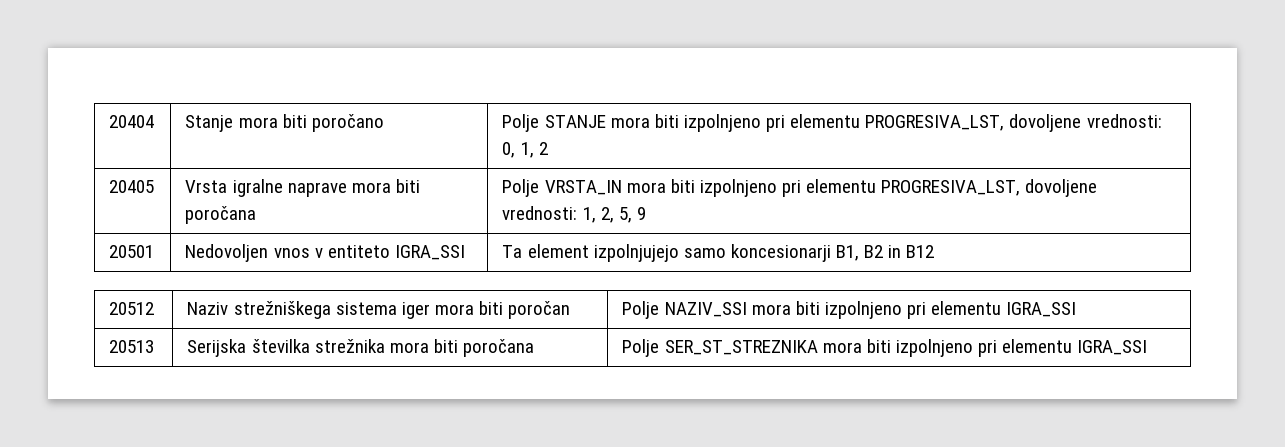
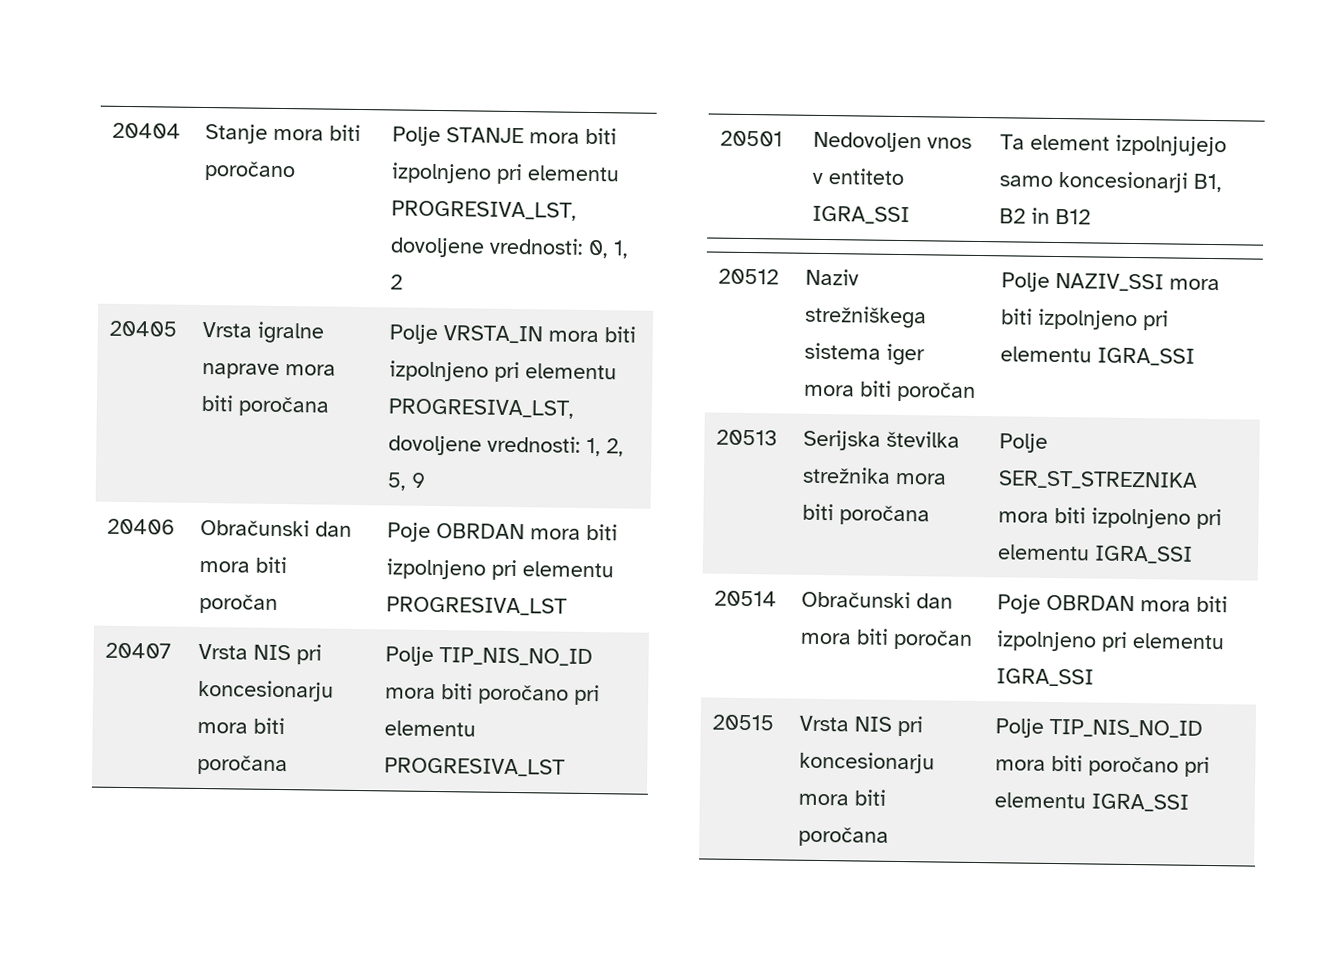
(646, 213) none -> [107,518,176,535] [200,518,353,537] [199,556,288,574] [199,593,279,614] [387,522,619,542] [386,558,615,581] [386,596,569,616] [105,642,172,659] [198,643,323,665] [198,679,335,702] [197,717,286,735] [197,754,289,776] [385,646,594,667] [385,683,601,706] [384,720,477,737] [384,757,567,777] // 20406 | Obračunski dan mora biti poročan | Poje OBRDAN mora biti izpolnjeno pri elementu PROGRESIVA_LST // 20407 | Vrsta NIS pri koncesionarju mora biti poročana | Polje TIP_NIS_NO_ID mora biti poročano pri elementu PROGRESIVA_LST
(1148, 347) none -> [714,590,778,607] [801,590,954,609] [800,628,974,650] [997,594,1229,614] [996,630,1226,652] [996,668,1095,687] [712,714,775,731] [799,715,924,737] [799,751,936,774] [798,789,887,806] [798,826,890,847] [995,718,1204,738] [995,754,1211,778] [994,792,1190,812] // 20514 | Obračunski dan mora biti poročan | Poje OBRDAN mora biti izpolnjeno pri elementu IGRA_SSI // 20515 | Vrsta NIS pri koncesionarju mora biti poročana | Polje TIP_NIS_NO_ID mora biti poročano pri elementu IGRA_SSI

